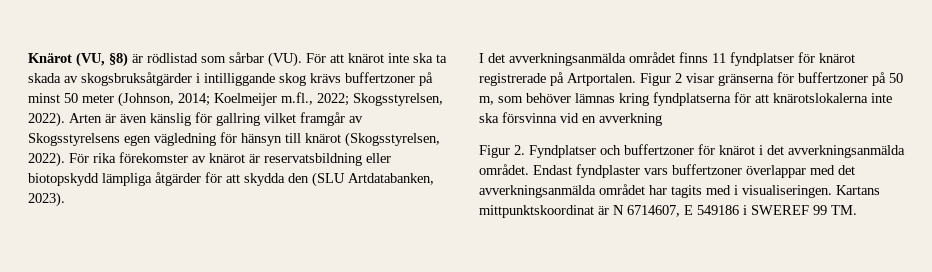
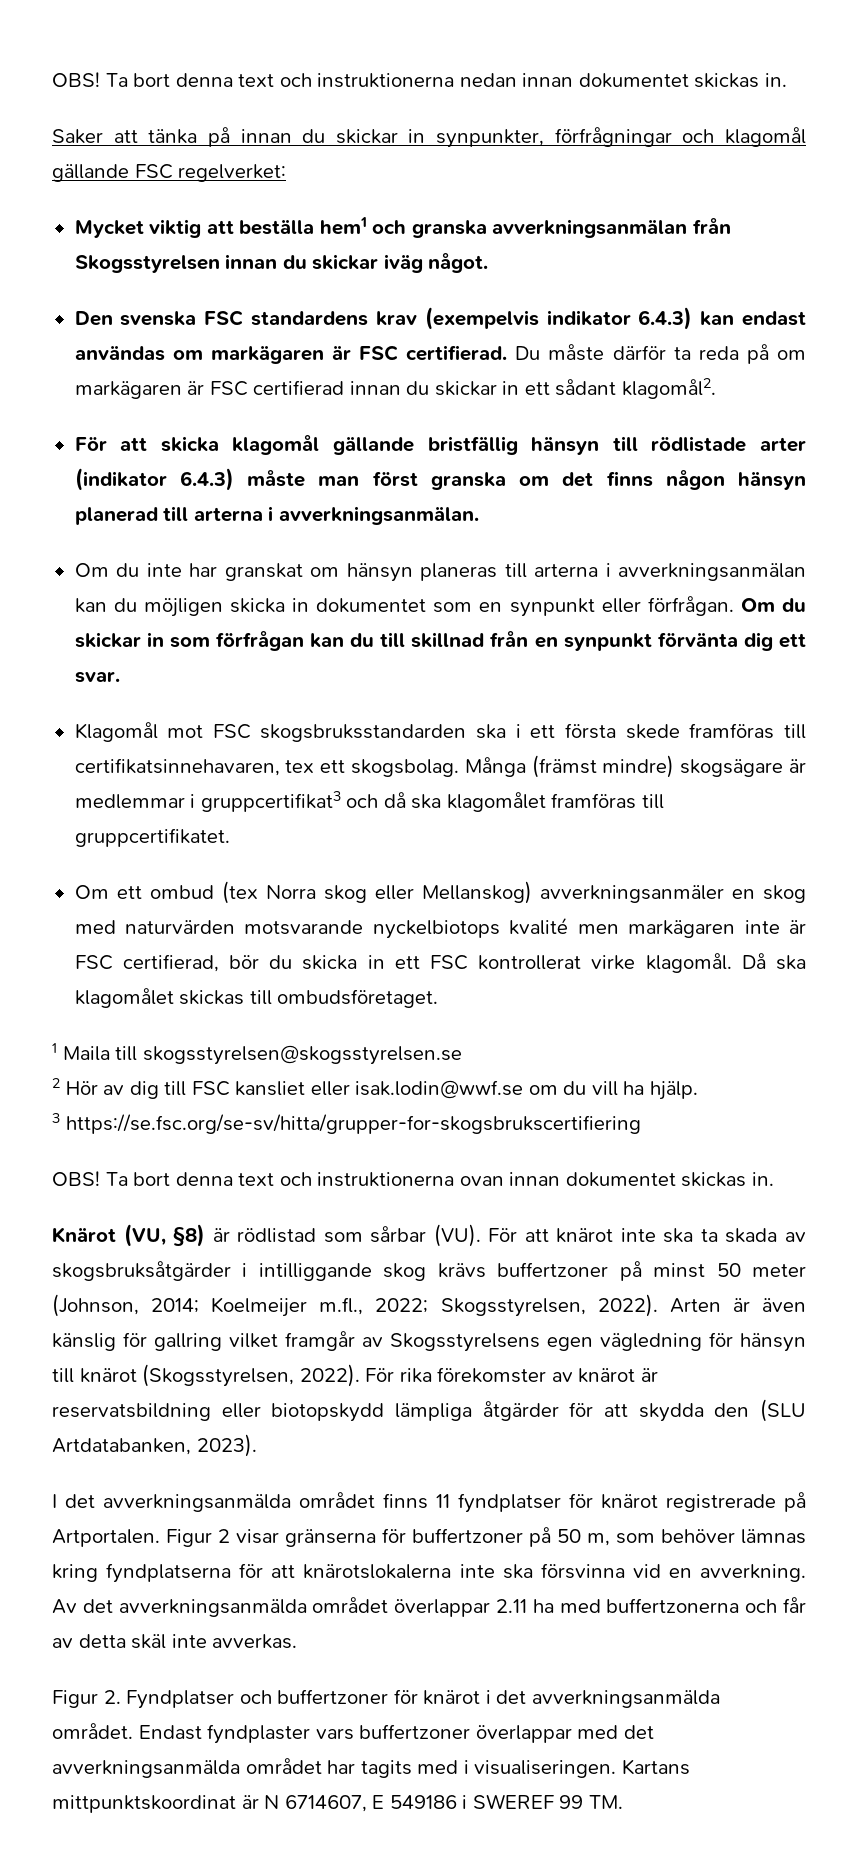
(28, 58) none -> [52,72,787,88] [52,127,806,148] [52,164,287,182] [74,217,731,238] [74,253,489,273] [74,307,806,330] [74,344,807,364] [74,378,716,399] [74,435,807,455] [74,468,807,491] [74,506,479,525] [74,563,806,582] [74,596,807,617] [74,631,806,651] [74,671,120,683] [74,722,806,742] [74,755,807,778] [74,791,664,812] [74,828,230,847] [74,881,806,904] [74,917,806,939] [74,953,806,973] [74,988,439,1008] [52,1043,462,1065] [52,1078,698,1100] [52,1113,641,1134] [52,1171,774,1187] OBS! Ta bort denna text och instruktionerna nedan innan dokumentet skickas in. // Saker att tänka på innan du skickar in synpunkter, förfrågningar och klagomål gällande FSC regelverket: // Mycket viktig att beställa hem1 och granska avverkningsanmälan från Skogsstyrelsen innan du skickar iväg något. // Den svenska FSC standardens krav (exempelvis indikator 6.4.3) kan endast användas om markägaren är FSC certifierad. Du måste därför ta reda på om markägaren är FSC certifierad innan du skickar in ett sådant klagomål2. // För att skicka klagomål gällande bristfällig hänsyn till rödlistade arter (indikator 6.4.3) måste man först granska om det finns någon hänsyn planerad till arterna i avverkningsanmälan. // Om du inte har granskat om hänsyn planeras till arterna i avverkningsanmälan kan du möjligen skicka in dokumentet som en synpunkt eller förfrågan. Om du skickar in som förfrågan kan du till skillnad från en synpunkt förvänta dig ett svar. // Klagomål mot FSC skogsbruksstandarden ska i ett första skede framföras till certifikatsinnehavaren, tex ett skogsbolag. Många (främst mindre) skogsägare är medlemmar i gruppcertifikat3 och då ska klagomålet framföras till gruppcertifikatet. // Om ett ombud (tex Norra skog eller Mellanskog) avverkningsanmäler en skog med naturvärden motsvarande nyckelbiotops kvalité men markägaren inte är FSC certifierad, bör du skicka in ett FSC kontrollerat virke klagomål. Då ska klagomålet skickas till ombudsföretaget. // 1 Maila till skogsstyrelsen@skogsstyrelsen.se // 2 Hör av dig till FSC kansliet eller isak.lodin@wwf.se om du vill ha hjälp. // 3 https://se.fsc.org/se-sv/hitta/grupper-for-skogsbrukscertifiering // OBS! Ta bort denna text och instruktionerna ovan innan dokumentet skickas in. //
[599,113,662,126] avverkning -> [700,1564,807,1582] [52,1597,806,1617] [52,1634,298,1649] avverkning. Av det avverkningsanmälda området överlappar 2.11 ha med buffertzonerna och får av detta skäl inte avverkas.

